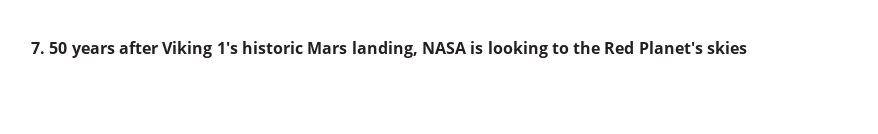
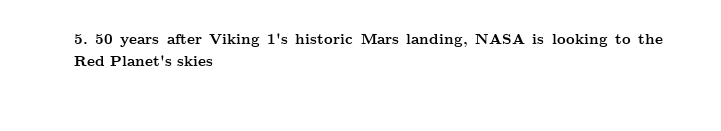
[31,42,45,54] 7. -> [74,34,88,44] 5.

